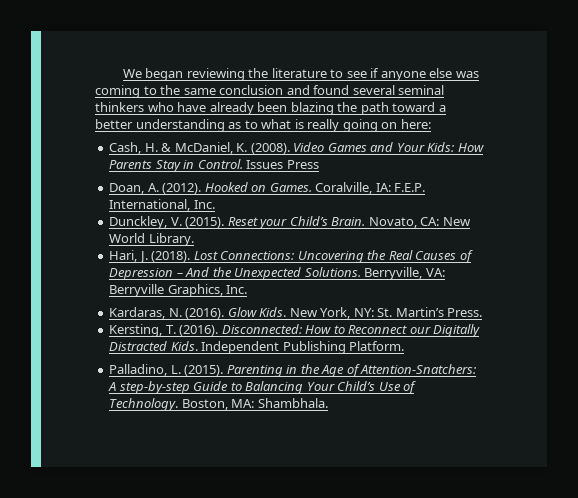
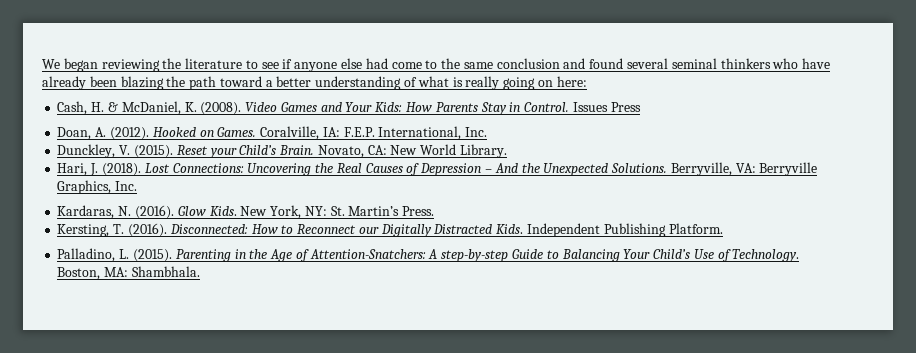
[455,71,479,78] [95,85,140,98] was coming -> [365,58,422,69] had come
[228,120,258,129] as to -> [404,77,418,87] of

